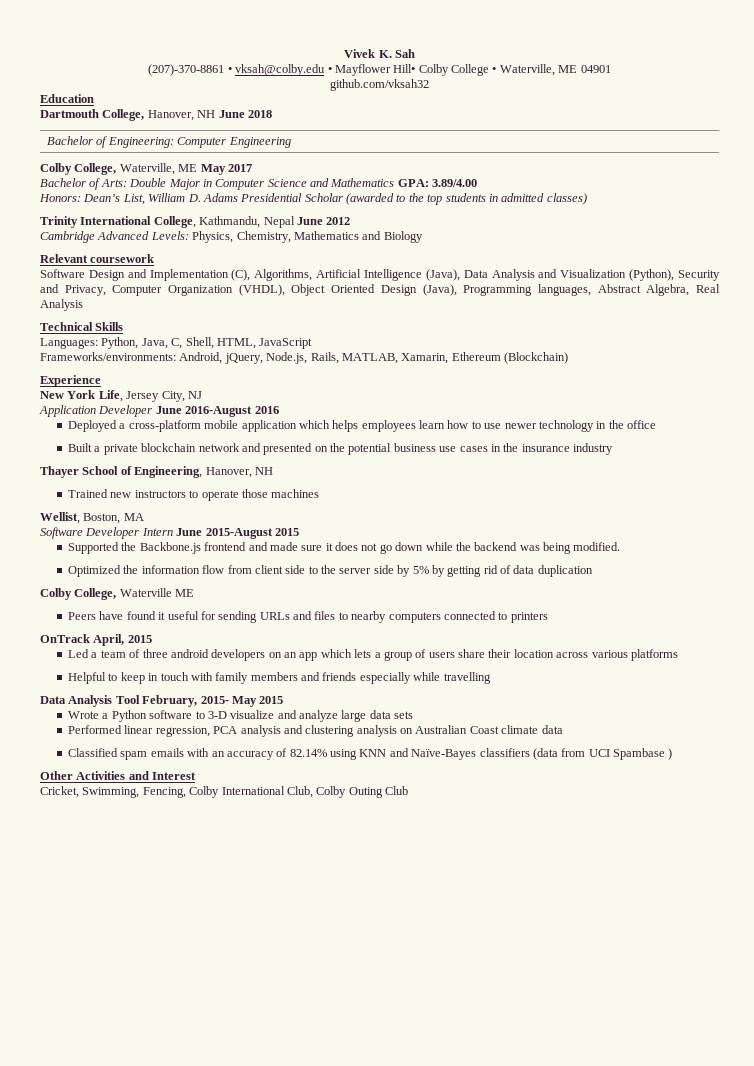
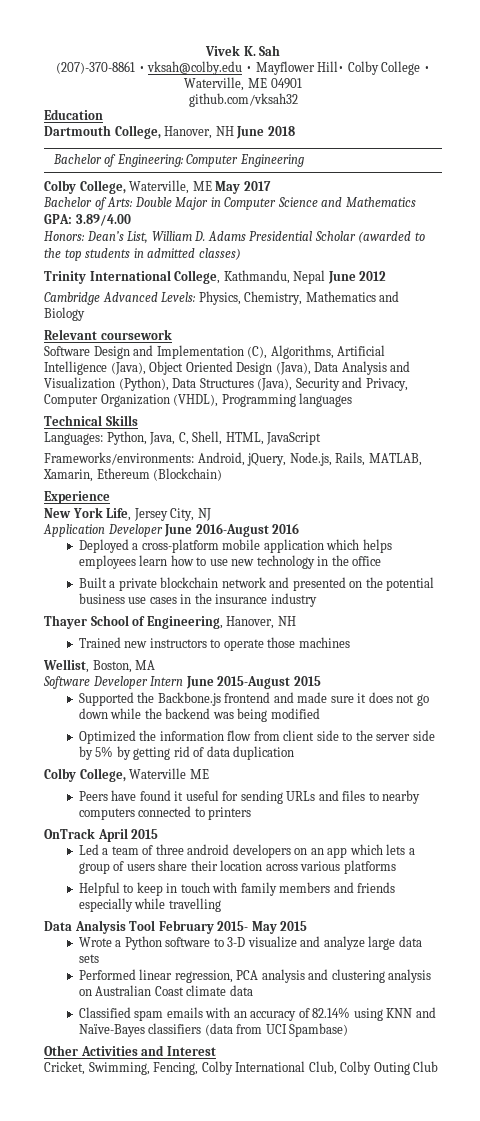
(460, 275) none -> [149,361,311,375] Object Oriented Design (Java),
(675, 275) none -> [172,378,293,391] Data Structures (Java),
[291,284,721,296] [40,299,83,311] Object Oriented Design (Java), Programming languages, Abstract Algebra, Real Analysis -> [221,393,353,407] Programming languages
[504,423,537,429] newer -> [231,559,255,566] new
[573,542,621,551] modified. -> [270,708,320,719] modified
[93,634,125,646] April, -> [97,828,128,842] April
[142,695,198,707] February, -> [158,920,214,934] February
[613,748,673,760] Spambase ) -> [289,1023,349,1037] Spambase)

